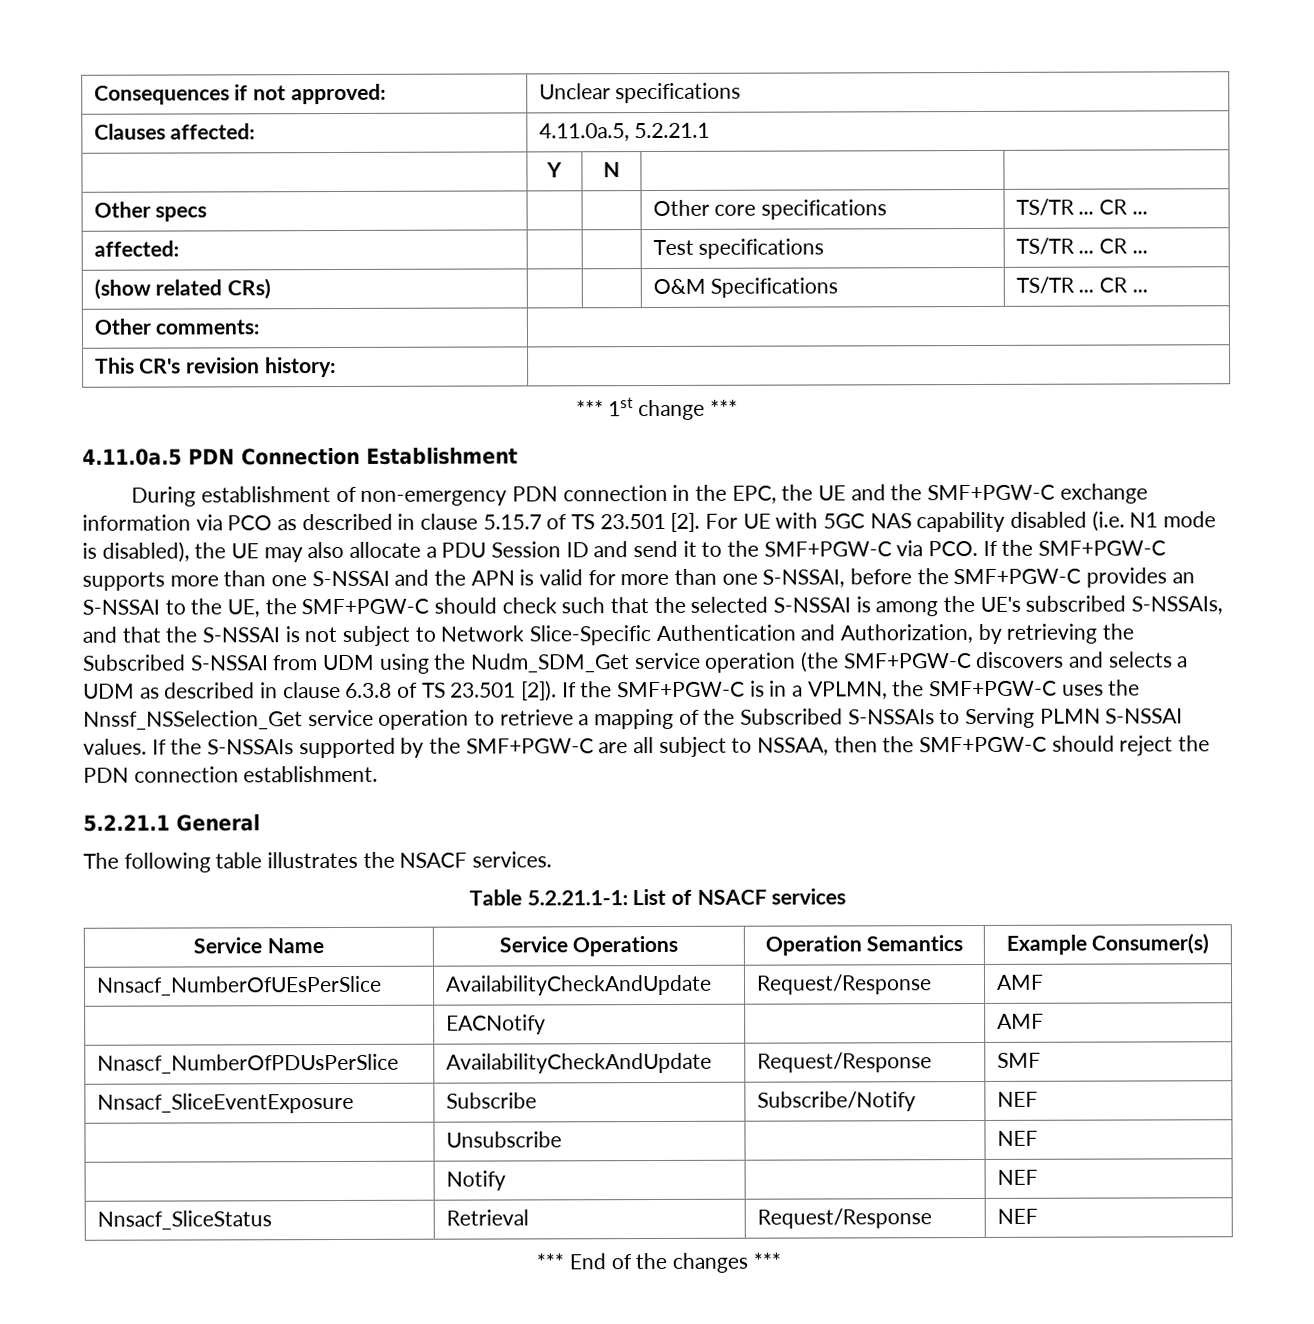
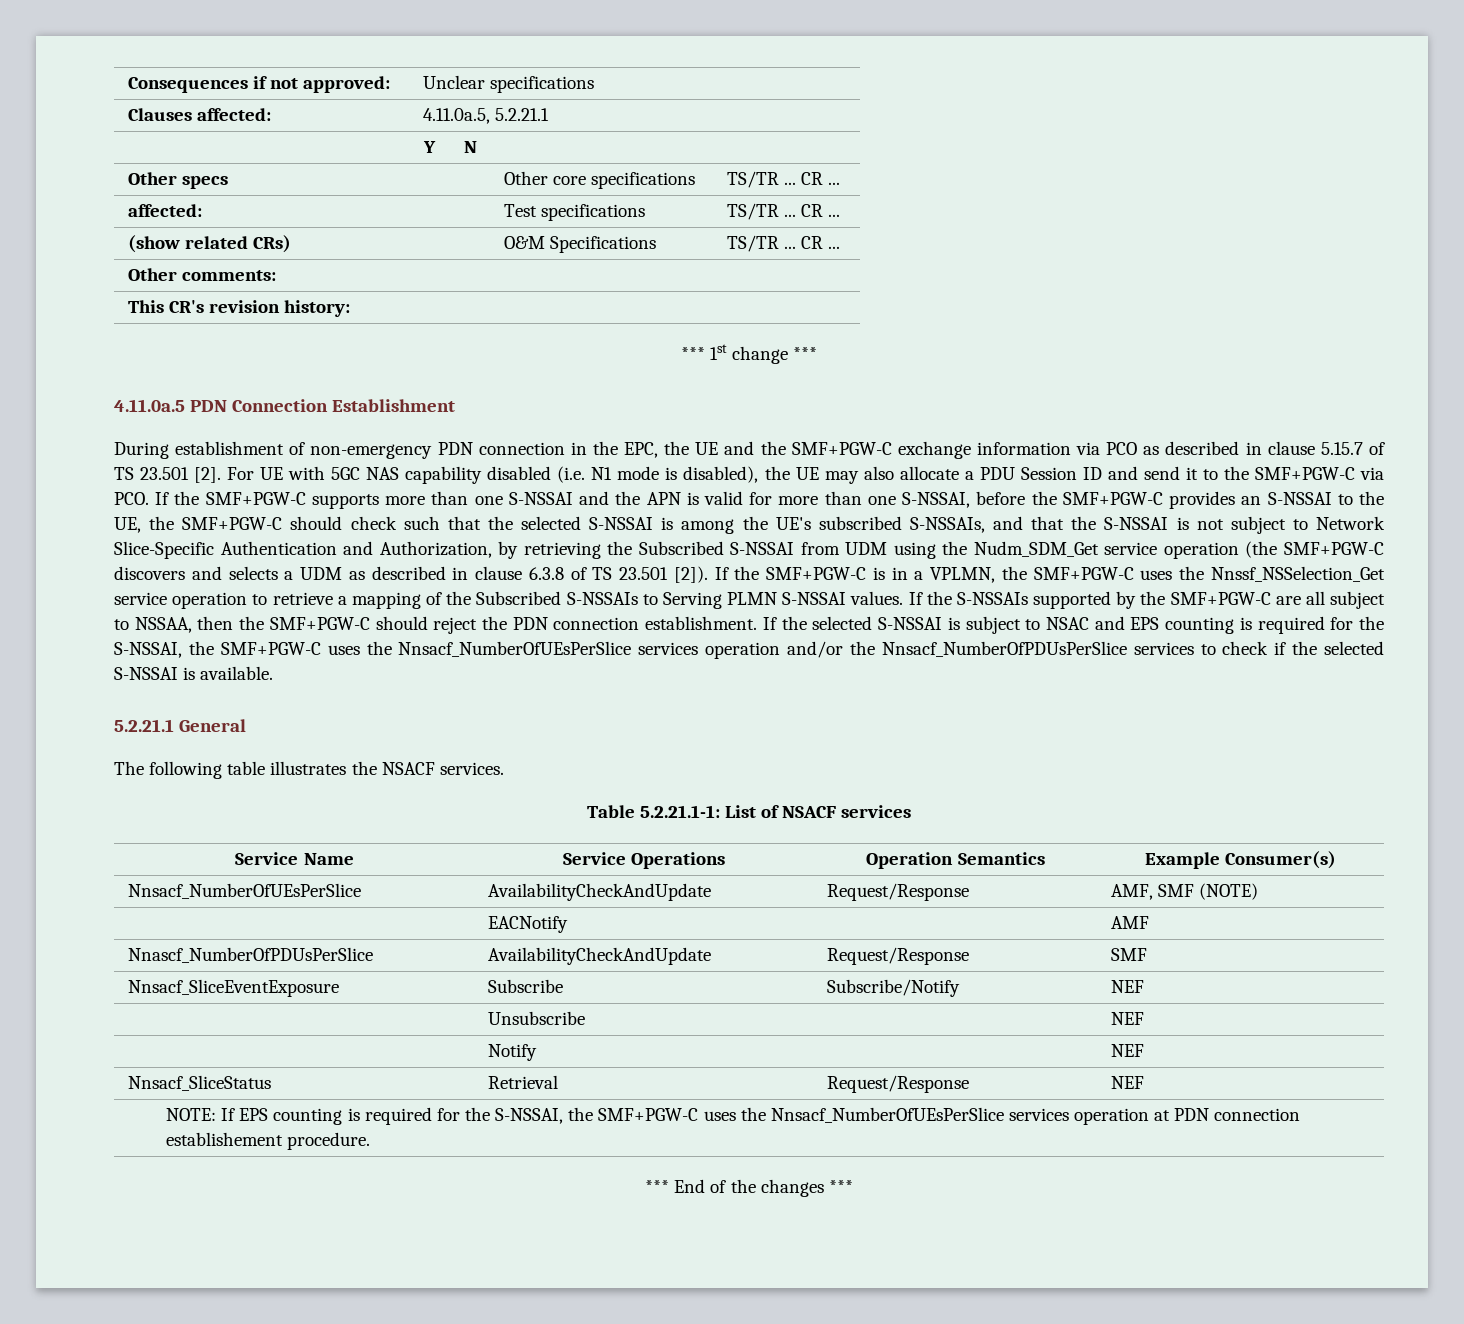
(379, 774) none -> [762,616,1385,634] [114,641,1384,659] [114,666,274,680] If the selected S-NSSAI is subject to NSAC and EPS counting is required for the S-NSSAI, the SMF+PGW-C uses the Nnsacf_NumberOfUEsPerSlice services operation and/or the Nnsacf_NumberOfPDUsPerSlice services to check if the selected S-NSSAI is available.
[995,974,1044,990] AMF -> [1110,883,1259,900] AMF, SMF (NOTE)
(1038, 1216) none -> [166,1107,1301,1125] [166,1132,371,1150] // NOTE: If EPS counting is required for the S-NSSAI, the SMF+PGW-C uses the Nnsacf_NumberOfUEsPerSlice services operation at PDN connection establishement procedure.

